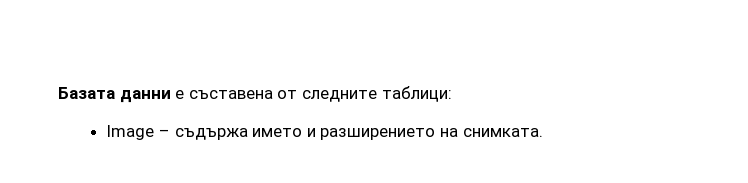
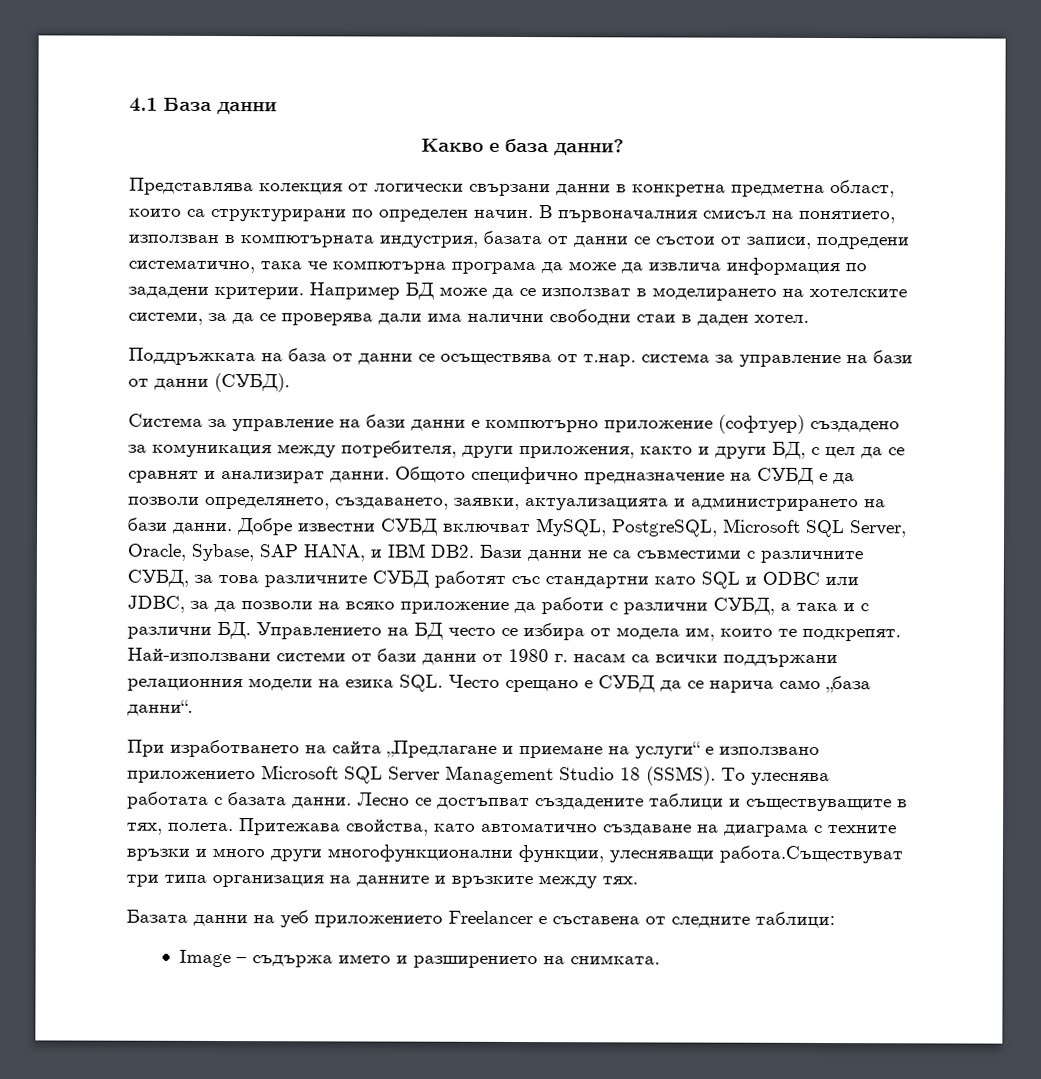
[58,87,171,103] Базата данни -> [129,97,277,115] [420,138,624,156] [129,177,895,198] [129,205,896,224] [128,230,910,250] [128,257,867,276] [128,282,907,301] [128,309,809,326] [128,347,913,368] [128,372,290,393] [128,413,900,434] [128,440,905,459] [128,466,855,485] [128,496,886,512] [128,517,907,538] [127,543,863,564] [127,569,859,589] [127,595,869,615] [127,621,901,642] [127,647,838,668] [127,674,871,694] [127,699,193,716] [127,739,820,759] [127,765,830,786] [127,791,908,812] [127,818,897,837] [126,844,903,864] [126,874,638,889] [126,909,533,928] 4.1 База данни // Какво е база данни? // Представлява колекция от логически свързани данни в конкретна предметна област, които са структурирани по определен начин. В първоначалния смисъл на понятието, използван в компютърната индустрия, базата от данни се състои от записи, подредени систематично, така че компютърна програма да може да извлича информация по зададени критерии. Например БД може да се използват в моделирането на хотелските системи, за да се проверява дали има налични свободни стаи в даден хотел. // Поддръжката на база от данни се осъществява от т.нар. система за управление на бази от данни (СУБД). // Система за управление на бази данни е компютърно приложение (софтуер) създадено за комуникация между потребителя, други приложения, както и други БД, с цел да се сравнят и анализират данни. Общото специфично предназначение на СУБД е да позволи определянето, създаването, заявки, актуализацията и администрирането на бази данни. Добре известни СУБД включват MySQL, PostgreSQL, Microsoft SQL Server, Oracle, Sybase, SAP HANA, и IBM DB2. Бази данни не са съвместими с различните СУБД, за това различните СУБД работят със стандартни като SQL и ODBC или JDBC, за да позволи на всяко приложение да работи с различни СУБД, а така и с различни БД. Управлението на БД често се избира от модела им, които те подкрепят. Най-използвани системи от бази данни от 1980 г. насам са всички поддържани релационния модели на езика SQL. Често срещано е СУБД да се нарича само „база данни“. // При изработването на сайта „Предлагане и приемане на услуги“ е използвано приложението Microsoft SQL Server Management Studio 18 (SSMS). То улеснява работата с базата данни. Лесно се достъпват създадените таблици и съществуващите в тях, полета. Притежава свойства, като автоматично създаване на диаграма с техните връзки и много други многофункционални функции, улесняващи работа.Съществуват три типа организация на данните и връзките между тях. // Базата данни на уеб приложението Freelancer

